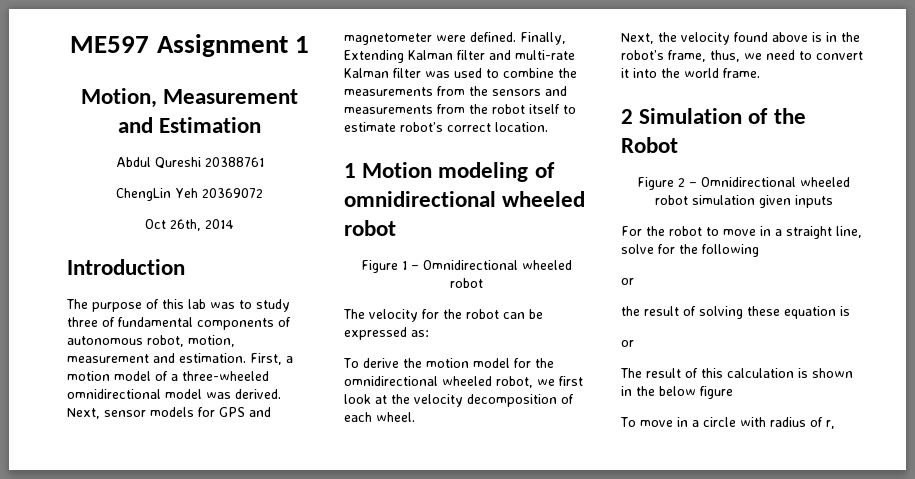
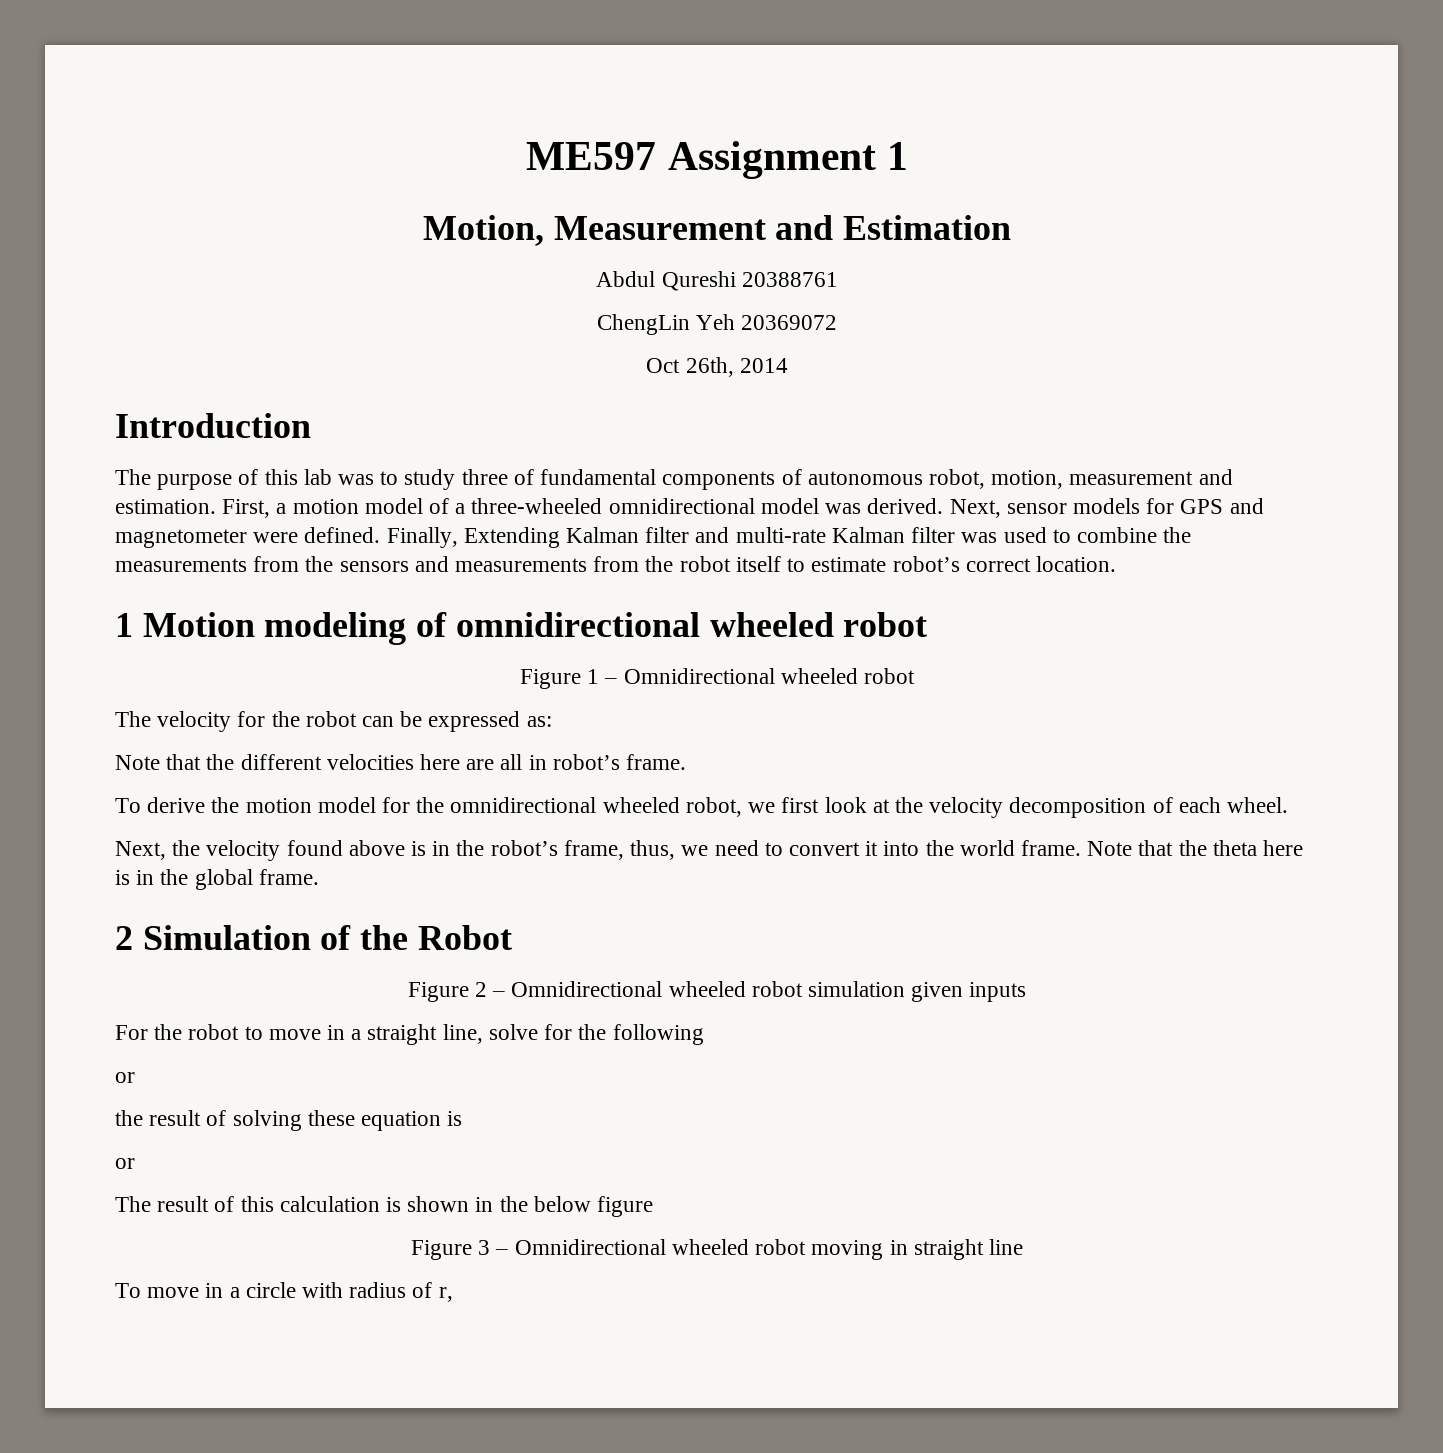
(429, 333) none -> [115,754,687,770] // Note that the different velocities here are all in robot’s frame.
(760, 73) none -> [1087,840,1304,856] [115,869,319,890] Note that the theta here is in the global frame.
(733, 392) none -> [411,1239,1023,1260] // Figure 3 – Omnidirectional wheeled robot moving in straight line

